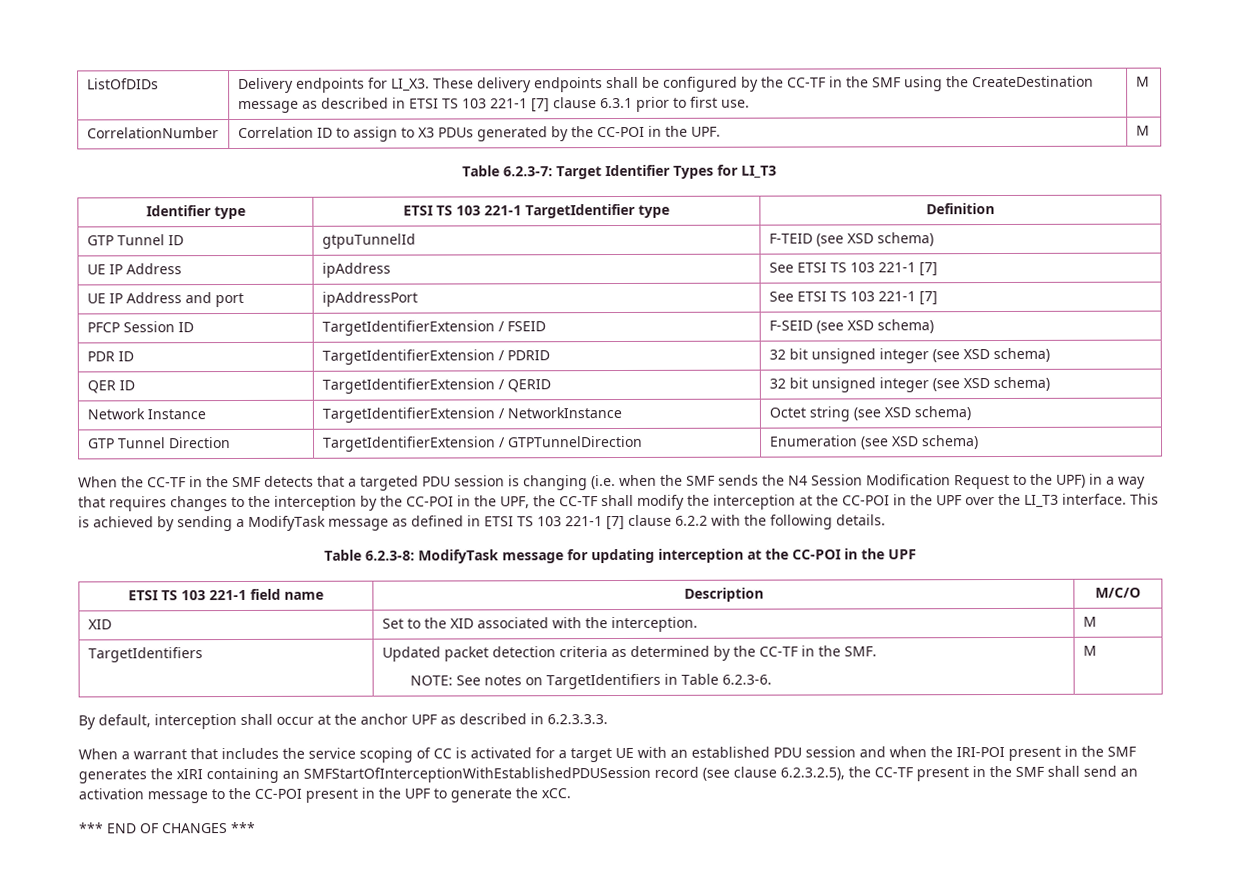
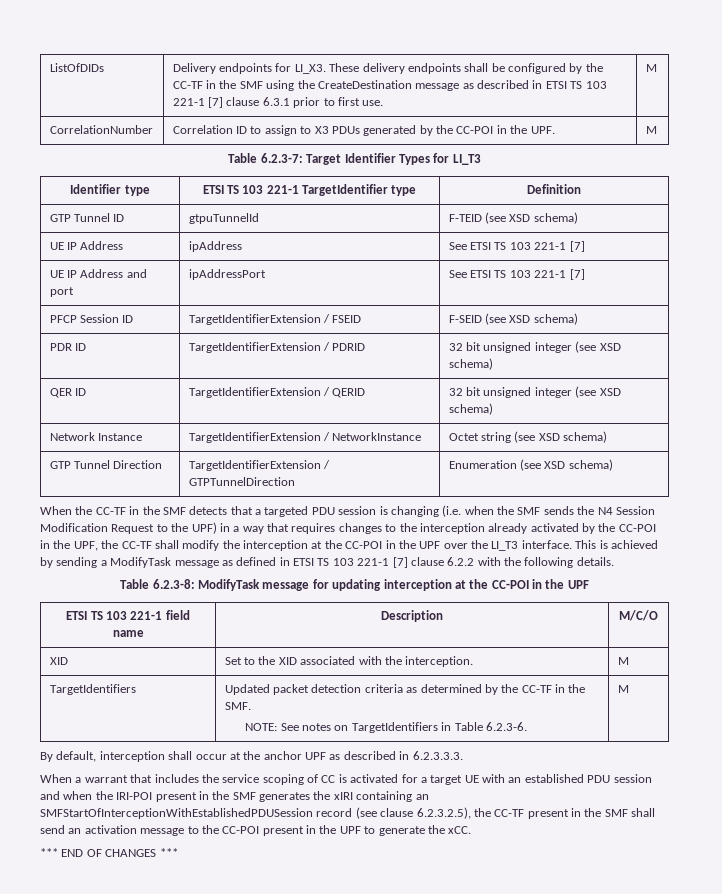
(357, 503) none -> [488,523,579,534] already activated

